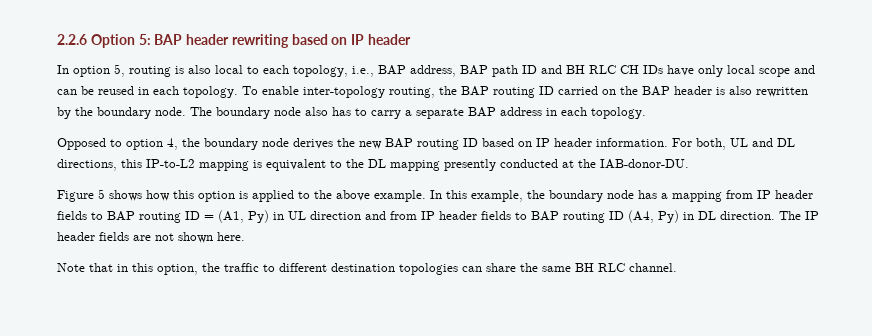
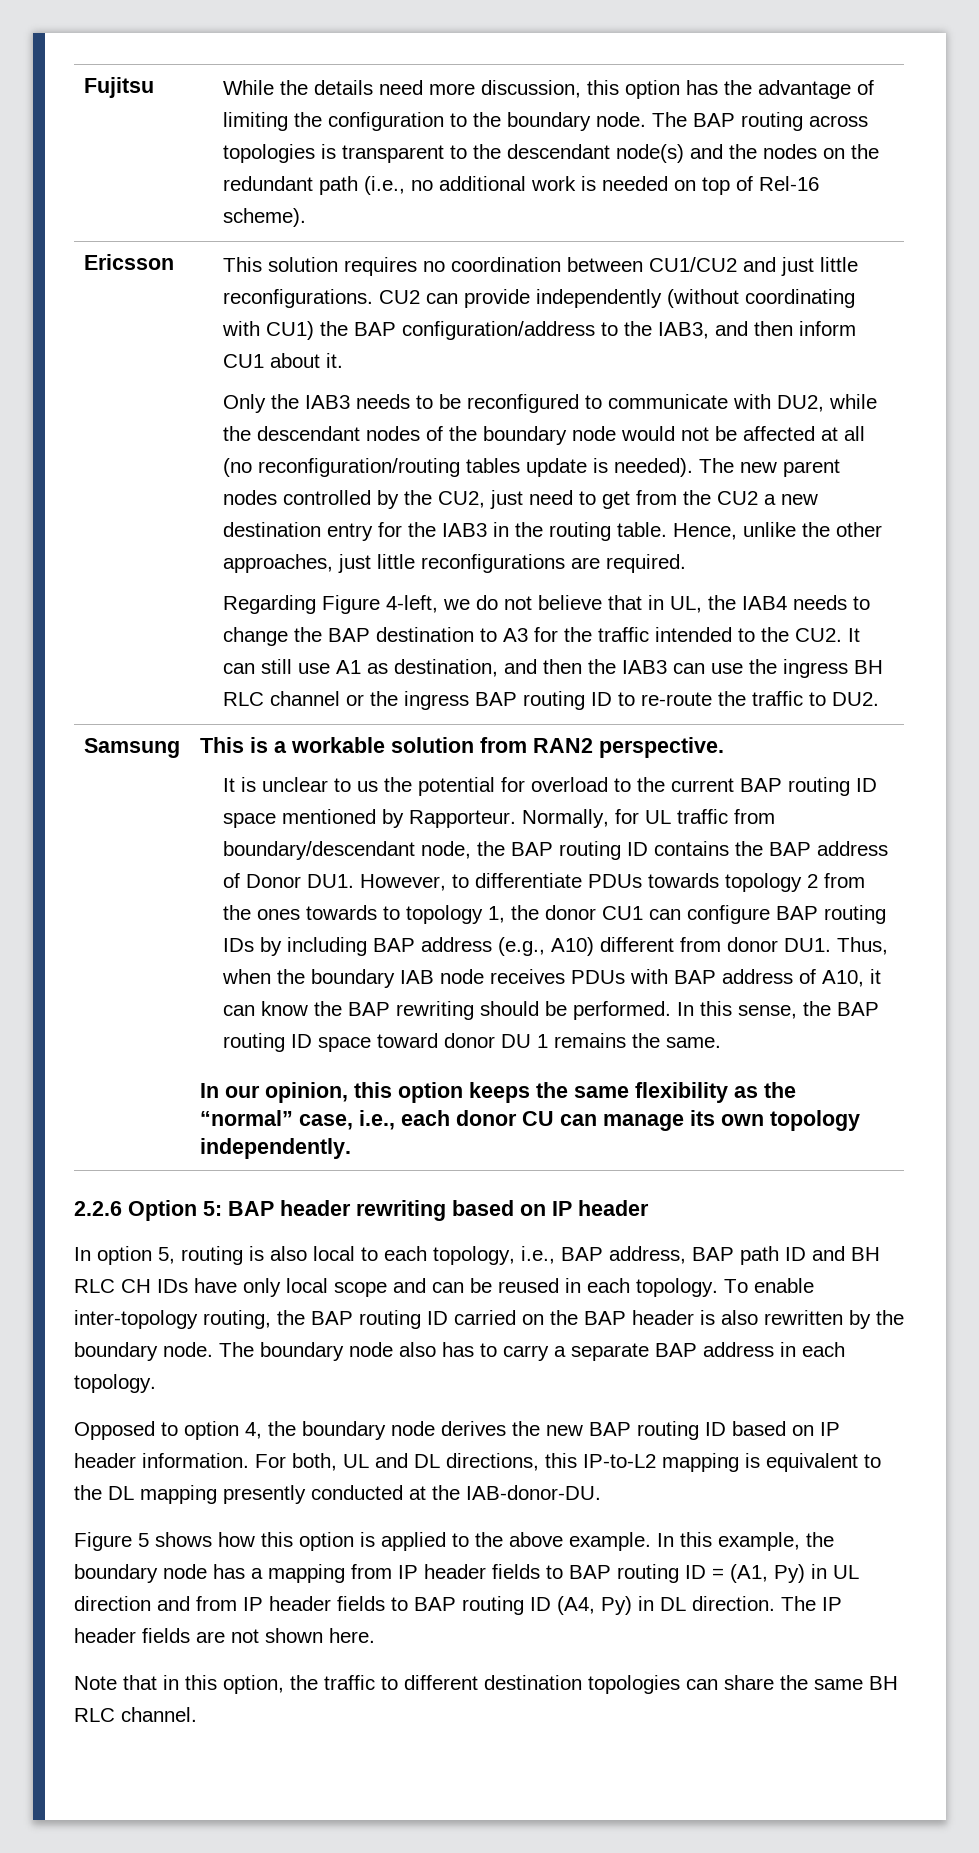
(57, 39) none -> [83,77,154,98] [223,80,875,99] [223,112,869,131] [223,144,880,163] [223,176,820,195] [223,208,307,227] [83,254,174,270] [223,257,859,276] [223,289,856,308] [222,321,857,340] [223,353,344,368] [223,394,878,413] [223,426,866,445] [223,458,841,477] [223,490,819,509] [223,522,883,541] [223,554,687,573] [223,595,871,614] [223,627,861,646] [223,659,884,678] [223,691,880,710] [83,738,180,758] [199,737,724,758] [223,777,878,796] [223,809,776,828] [223,841,889,860] [223,873,866,892] [223,905,887,924] [223,937,889,956] [222,969,882,988] [223,1001,880,1020] [223,1033,722,1052] [199,1082,796,1103] [199,1110,860,1131] [199,1138,351,1159] Fujitsu | While the details need more discussion, this option has the advantage of limiting the configuration to the boundary node. The BAP routing across topologies is transparent to the descendant node(s) and the nodes on the redundant path (i.e., no additional work is needed on top of Rel-16 scheme). // Ericsson | This solution requires no coordination between CU1/CU2 and just little reconfigurations. CU2 can provide independently (without coordinating with CU1) the BAP configuration/address to the IAB3, and then inform CU1 about it. // Only the IAB3 needs to be reconfigured to communicate with DU2, while the descendant nodes of the boundary node would not be affected at all (no reconfiguration/routing tables update is needed). The new parent nodes controlled by the CU2, just need to get from the CU2 a new destination entry for the IAB3 in the routing table. Hence, unlike the other approaches, just little reconfigurations are required. // Regarding Figure 4-left, we do not believe that in UL, the IAB4 needs to change the BAP destination to A3 for the traffic intended to the CU2. It can still use A1 as destination, and then the IAB3 can use the ingress BH RLC channel or the ingress BAP routing ID to re-route the traffic to DU2. // Samsung | This is a workable solution from RAN2 perspective. // It is unclear to us the potential for overload to the current BAP routing ID space mentioned by Rapporteur. Normally, for UL traffic from boundary/descendant node, the BAP routing ID contains the BAP address of Donor DU1. However, to differentiate PDUs towards topology 2 from the ones towards to topology 1, the donor CU1 can configure BAP routing IDs by including BAP address (e.g., A10) different from donor DU1. Thus, when the boundary IAB node receives PDUs with BAP address of A10, it can know the BAP rewriting should be performed. In this sense, the BAP routing ID space toward donor DU 1 remains the same. // In our opinion, this option keeps the same flexibility as the “normal” case, i.e., each donor CU can manage its own topology independently. //

